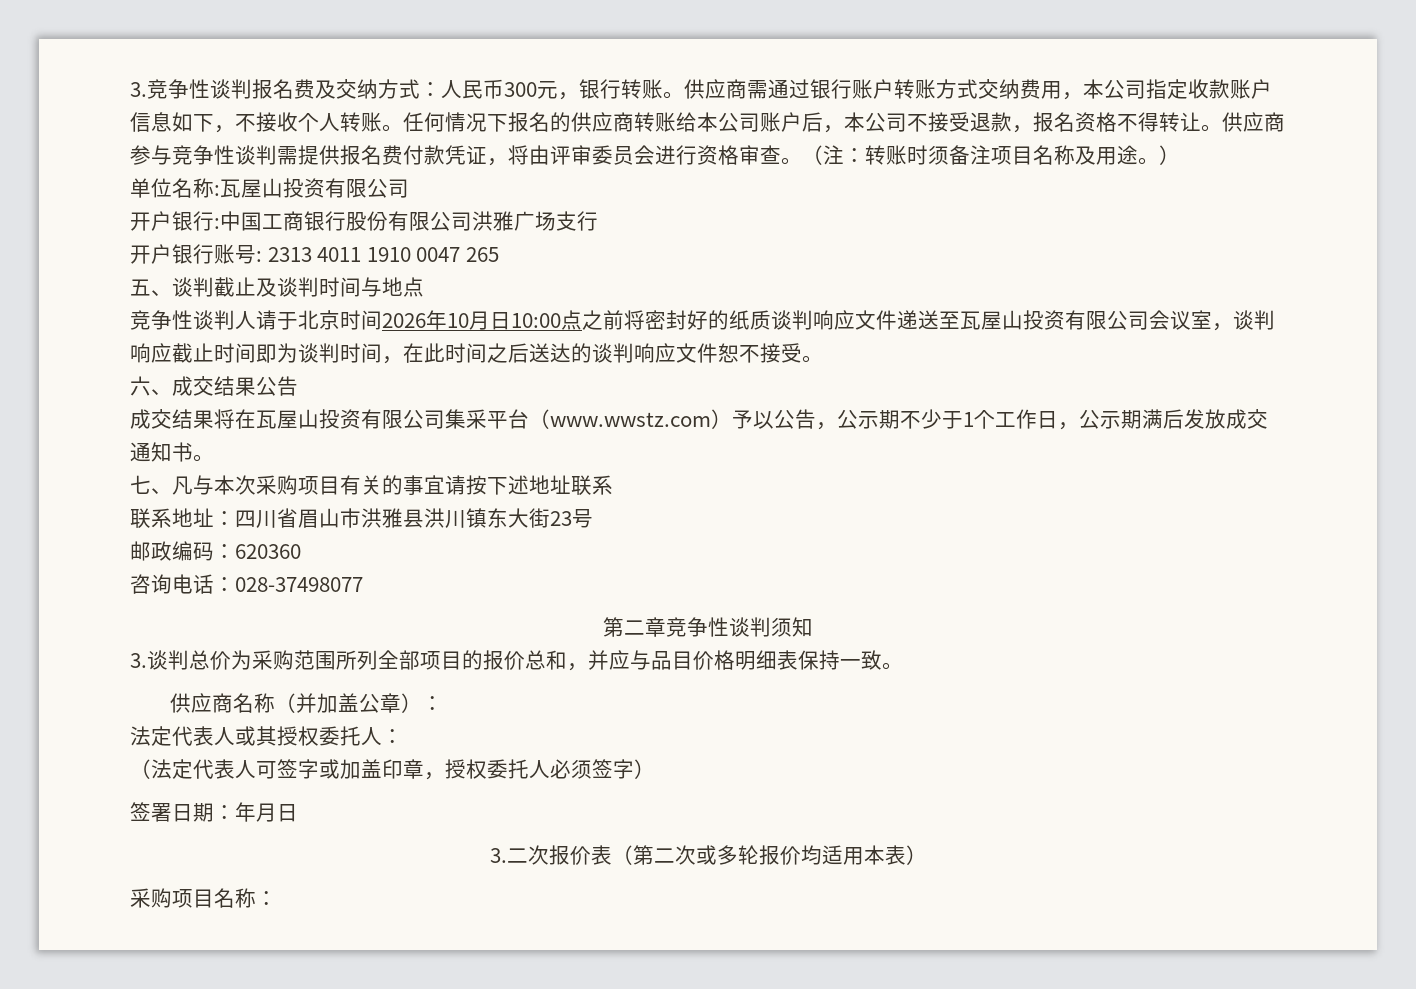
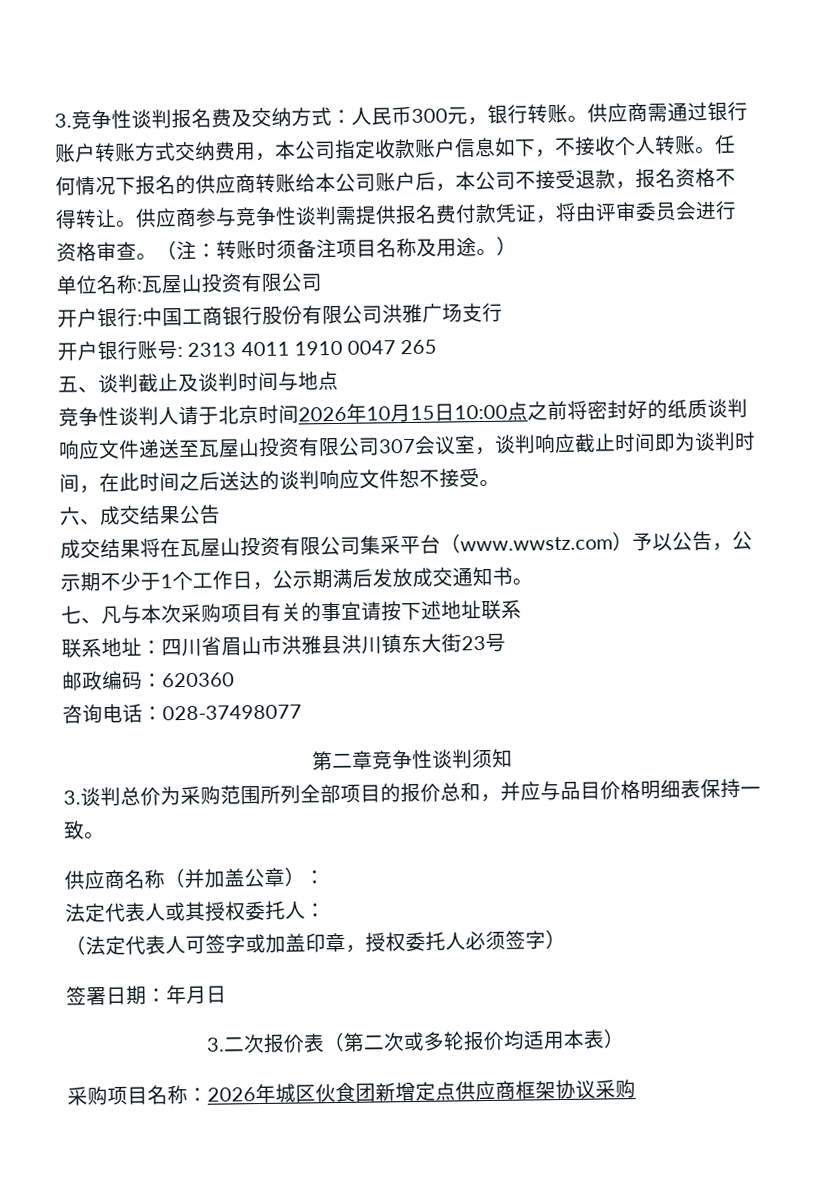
(490, 320) none -> [410,405,435,420] 15
(1149, 320) none -> [378,438,416,454] 307
(277, 898) none -> [207,1079,636,1104] 2026年城区伙食团新增定点供应商框架协议采购

